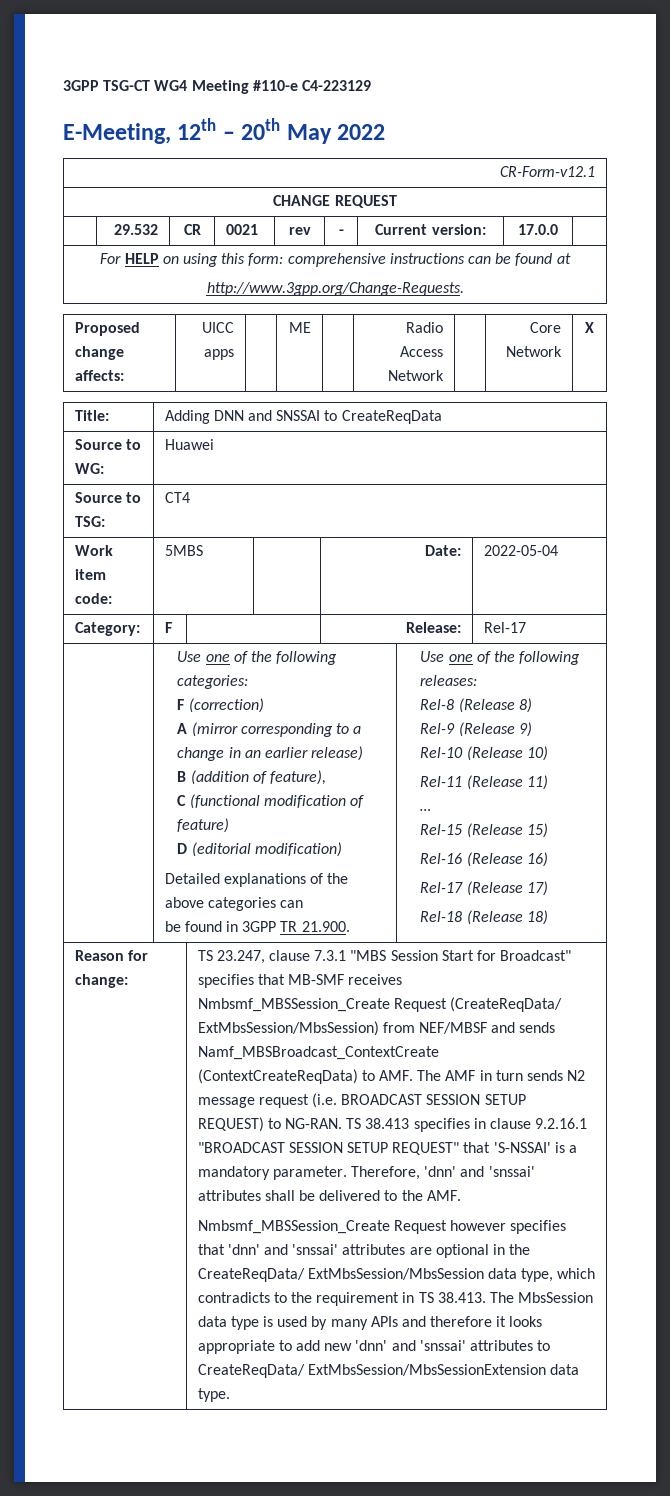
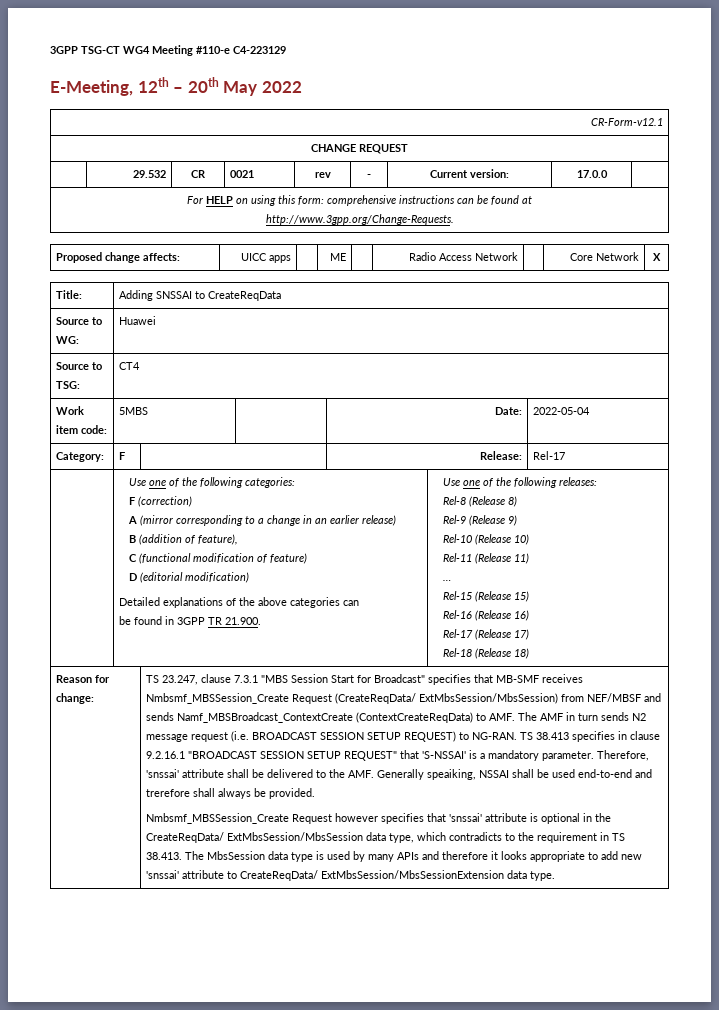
[213,410,272,421] DNN and -> (153, 295) none
[424,1166,535,1177] [197,1190,261,1201] 'dnn' and 'snssai' attributes -> [145,769,224,778] 'snssai' attribute
(461, 1195) none -> [376,769,652,780] [145,788,315,799] Generally speaiking, NSSAI shall be used end-to-end and trerefore shall always be provided.
[227,1244,432,1255] 'dnn' and 'snssai' attributes are -> [448,813,538,822] 'snssai' attribute is
[355,1340,533,1351] 'dnn' and 'snssai' attributes -> [145,870,224,879] 'snssai' attribute

